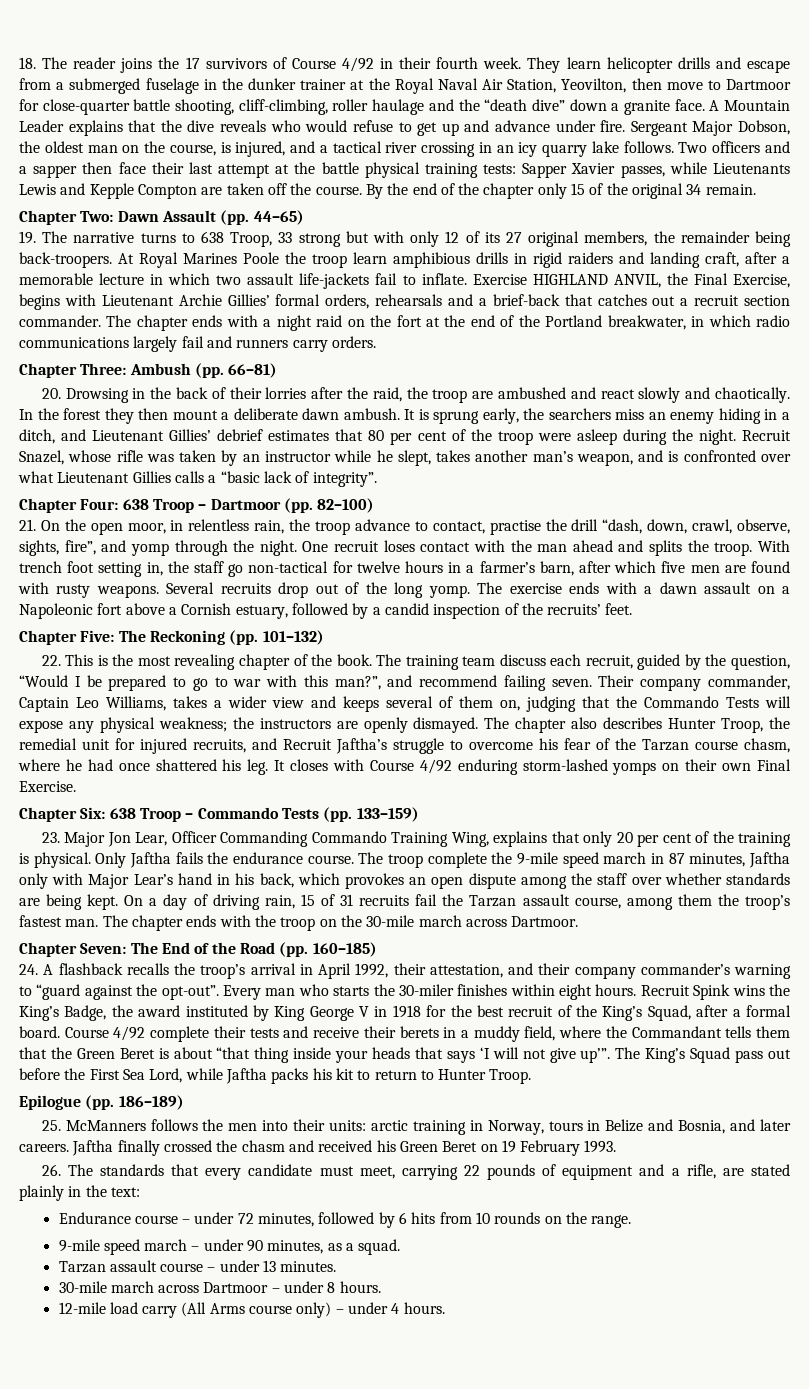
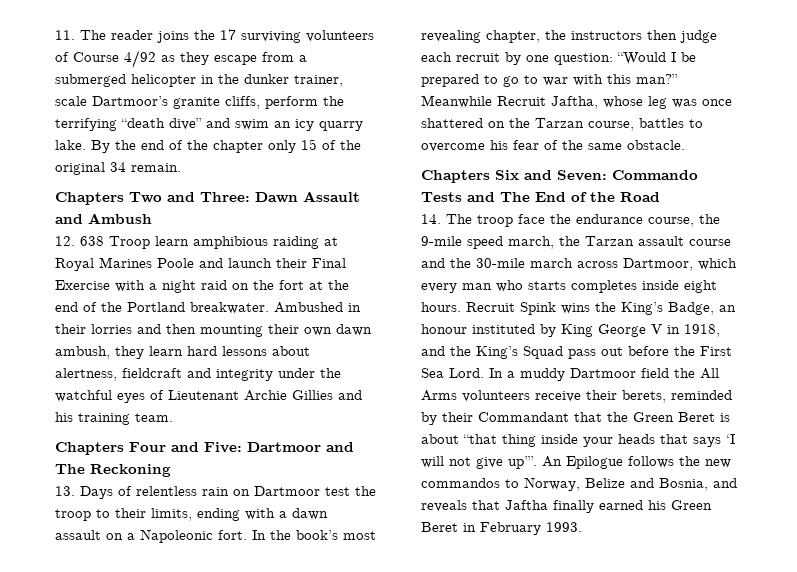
[19,57,36,69] 18. -> [55,30,75,40] 11.
[205,58,267,69] survivors -> [241,30,374,43] surviving volunteers
[380,57,741,73] in their fourth week. They learn helicopter drills and -> [161,52,209,65] as they
[145,78,199,94] fuselage -> [131,74,196,87] helicopter
[300,78,791,94] [19,99,790,115] [19,120,790,136] [19,141,791,157] [19,162,790,178] [19,183,362,199] trainer at the Royal Naval Air Station, Yeovilton, then move to Dartmoor for close-quarter battle shooting, cliff-climbing, roller haulage and the “death dive” down a granite face. A Mountain Leader explains that the dive reveals who would refuse to get up and advance under fire. Sergeant Major Dobson, the oldest man on the course, is injured, and a tactical river crossing in an icy quarry lake follows. Two officers and a sapper then face their last attempt at the battle physical training tests: Sapper Xavier passes, while Lieutenants Lewis and Kepple Compton are taken off the course. -> [294,75,343,87] [55,96,344,109] [55,118,363,131] [55,140,86,150] trainer, scale Dartmoor’s granite cliffs, perform the terrifying “death dive” and swim an icy quarry lake.
[19,210,304,225] [19,231,791,247] [19,252,790,268] [19,273,791,289] [19,294,790,310] [19,315,223,331] Chapter Two: Dawn Assault (pp. 44–65) // 19. The narrative turns to 638 Troop, 33 strong but with only 12 of its 27 original members, the remainder being back-troopers. At Royal Marines Poole the troop learn amphibious drills in rigid raiders and landing craft, after a memorable lecture in which two assault life-jackets fail to inflate. Exercise HIGHLAND ANVIL, the Final Exercise, begins with Lieutenant Archie Gillies’ formal orders, rehearsals and a brief-back that catches out a recruit section commander. The chapter ends -> [55,191,360,205] [55,213,152,224] [55,236,338,249] [55,257,346,271] [55,280,110,290] Chapters Two and Three: Dawn Assault and Ambush // 12. 638 Troop learn amphibious raiding at Royal Marines Poole and launch their Final Exercise
[607,315,791,330] [19,336,376,352] [19,363,278,378] [41,387,790,403] [19,408,790,424] [19,429,791,445] [19,450,792,466] [18,471,377,487] [19,498,375,513] [19,519,791,535] [19,540,791,556] [19,561,791,577] [18,582,600,598] breakwater, in which radio communications largely fail and runners carry orders. // Chapter Three: Ambush (pp. 66–81) // 20. Drowsing in the back of their lorries after the raid, the troop are ambushed and react slowly and chaotically. In the forest they then mount a deliberate dawn ambush. It is sprung early, the searchers miss an enemy hiding in a ditch, and Lieutenant Gillies’ debrief estimates that 80 per cent of the troop were asleep during the night. Recruit Snazel, whose rifle was taken by an instructor while he slept, takes another man’s weapon, and is confronted over what Lieutenant Gillies calls a “basic lack of integrity”. // Chapter Four: 638 Troop – Dartmoor (pp. 82–100) // 21. On the open moor, in relentless rain, the troop advance to contact, practise the drill “dash, down, crawl, observe, sights, fire”, and yomp through the night. One recruit loses contact with the man ahead and splits the troop. With trench foot setting in, the staff go non-tactical for twelve hours in a farmer’s barn, after which five men are found with rusty weapons. Several recruits drop out of the long yomp. The exercise ends -> [190,302,361,314] [55,324,372,337] [55,346,310,359] [55,368,341,381] [55,390,362,403] [55,412,173,425] [55,442,354,455] [55,464,171,477] [55,486,376,499] [55,508,240,521] breakwater. Ambushed in their lorries and then mounting their own dawn ambush, they learn hard lessons about alertness, fieldcraft and integrity under the watchful eyes of Lieutenant Archie Gillies and his training team. // Chapters Four and Five: Dartmoor and The Reckoning // 13. Days of relentless rain on Dartmoor test the troop to their limits, ending
[97,603,633,619] [19,630,324,645] [41,654,791,670] fort above a Cornish estuary, followed by a candid inspection of the recruits’ feet. // Chapter Five: The Reckoning (pp. 101–132) // 22. This is the most revealing chapter of the book. The training team discuss each recruit, guided by the question, -> [218,530,376,540] [421,30,717,43] [421,52,613,65] fort. In the book’s most revealing chapter, the instructors then judge each recruit by one question:
[334,675,790,691] [19,696,791,712] [19,717,791,733] [19,738,444,754] man?”, and recommend failing seven. Their company commander, Captain Leo Williams, takes a wider view and keeps several of them on, judging that the Commando Tests will expose any physical weakness; the instructors are openly dismayed. The chapter also describes Hunter Troop, the remedial unit for injured recruits, and Recruit Jaftha’s struggle -> [636,74,678,84] [421,95,732,109] [421,118,684,131] man?” Meanwhile Recruit Jaftha, whose leg was once shattered on the Tarzan course, battles
[642,738,790,753] [18,759,792,775] [19,781,76,792] [19,807,419,822] [41,831,792,847] [19,852,790,868] [19,873,790,889] [19,894,790,910] [19,915,579,931] [19,942,127,957] Tarzan course chasm, where he had once shattered his leg. It closes with Course 4/92 enduring storm-lashed yomps on their own Final Exercise. // Chapter Six: 638 Troop – Commando Tests (pp. 133–159) // 23. Major Jon Lear, Officer Commanding Commando Training Wing, explains that only 20 per cent of the training is physical. Only Jaftha fails the endurance course. The troop complete the 9-mile speed march in 87 minutes, Jaftha only with Major Lear’s hand in his back, which provokes an open dispute among the staff over whether standards are being kept. On a day of driving rain, 15 of 31 recruits fail the Tarzan assault course, among them the troop’s fastest man. The chapter ends with the troop on the 30-mile march across Dartmoor. // Chapter Seven: -> [588,140,685,150] [421,170,698,183] [421,192,495,202] same obstacle. // Chapters Six and Seven: Commando Tests and
[279,942,377,957] [19,963,791,979] [19,984,555,1000] (pp. 160–185) // 24. A flashback recalls the troop’s arrival in April 1992, their attestation, and their company commander’s warning to “guard against the opt-out”. Every man who starts the 30-miler finishes within -> [421,214,720,227] [421,236,731,249] [421,258,737,271] [421,280,679,293] // 14. The troop face the endurance course, the 9-mile speed march, the Tarzan assault course and the 30-mile march across Dartmoor, which every man who starts completes inside
[111,1005,181,1017] the award -> [719,305,736,312] [421,324,467,334] an honour
[392,1005,792,1021] [19,1026,790,1042] 1918 for the best recruit of the King’s Squad, after a formal board. Course 4/92 complete their tests and receive their berets in a muddy field, where the Commandant tells them -> [684,324,720,337] [421,346,732,359] [421,368,719,381] [421,390,732,403] [421,412,569,425] 1918, and the King’s Squad pass out before the First Sea Lord. In a muddy Dartmoor field the All Arms volunteers receive their berets, reminded by their Commandant
[615,1047,791,1063] [19,1068,532,1084] [19,1095,184,1110] [41,1119,792,1135] [19,1140,373,1156] The King’s Squad pass out before the First Sea Lord, while Jaftha packs his kit to return to Hunter Troop. // Epilogue (pp. 186–189) // 25. McManners follows the men into their units: arctic training in Norway, tours in Belize and Bosnia, and later careers. Jaftha finally crossed the chasm and received -> [542,456,731,469] [421,477,737,491] [421,500,643,513] An Epilogue follows the new commandos to Norway, Belize and Bosnia, and reveals that Jaftha finally earned
[480,1140,516,1153] on 19 -> [463,523,476,532] in
[41,1164,790,1180] [19,1185,140,1201] [58,1212,632,1228] [58,1239,401,1255] [58,1260,337,1273] [58,1281,381,1293] [58,1302,445,1318] // 26. The standards that every candidate must meet, carrying 22 pounds of equipment and a rifle, are stated plainly in the text: // Endurance course – under 72 minutes, followed by 6 hits from 10 rounds on the range. // 9-mile speed march – under 90 minutes, as a squad. // Tarzan assault course – under 13 minutes. // 30-mile march across Dartmoor – under 8 hours. // 12-mile load carry (All Arms course only) – under 4 hours. -> (582, 527) none

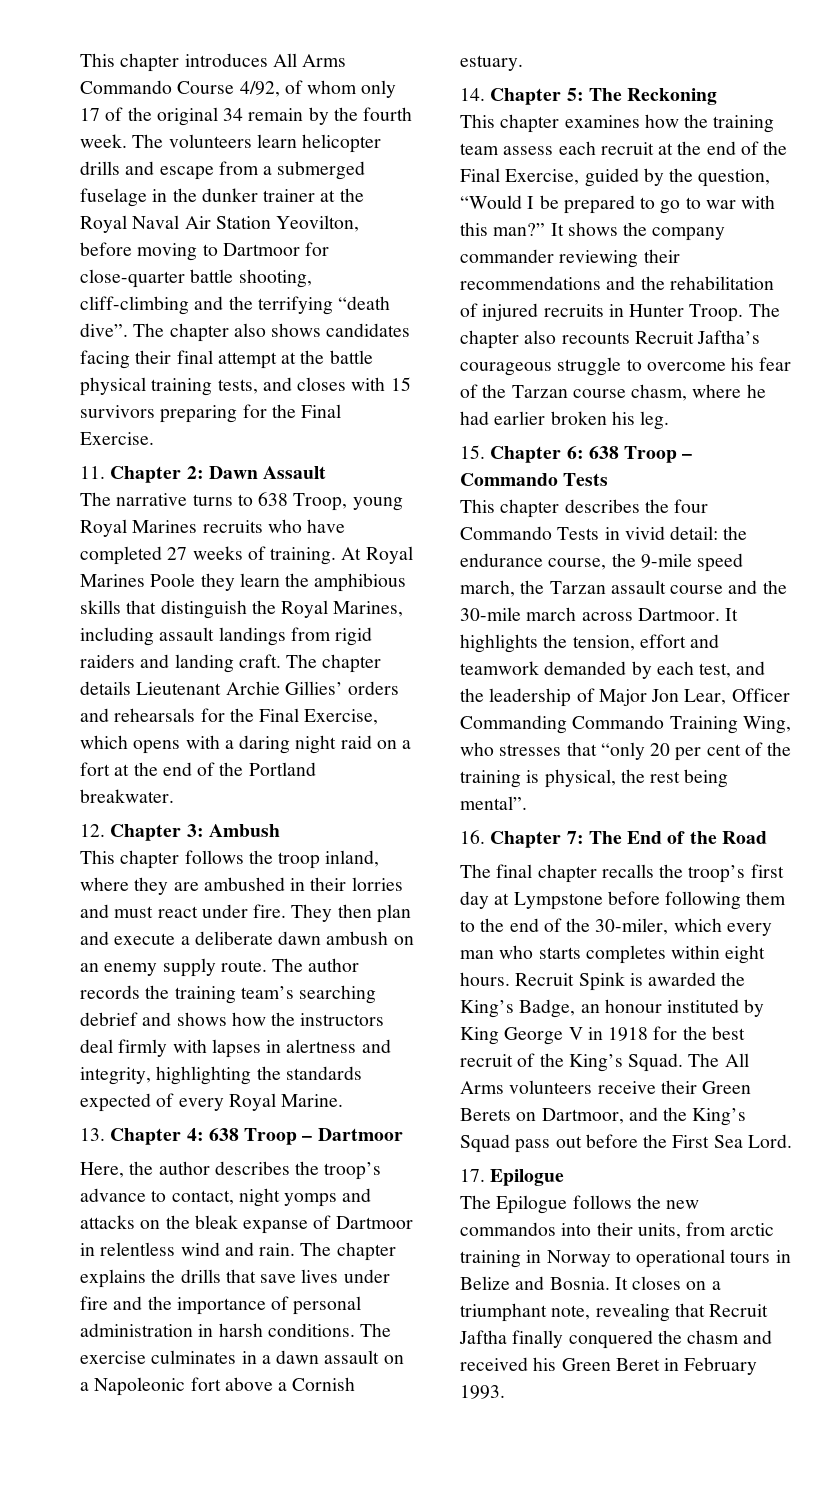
[55,29,374,43] [55,50,209,68] 11. The reader joins the 17 surviving volunteers of Course 4/92 as they -> [80,53,347,72] [80,80,397,98] [80,107,413,126] [80,134,382,153] [80,161,155,175] This chapter introduces All Arms Commando Course 4/92, of whom only 17 of the original 34 remain by the fourth week. The volunteers learn helicopter drills and
[131,74,196,87] helicopter -> [80,188,147,207] fuselage
[294,75,343,87] [55,96,344,109] [55,118,363,131] [55,139,361,153] [55,162,181,175] [55,191,360,205] [55,213,152,224] [55,236,338,249] [55,257,346,271] [55,280,157,292] trainer, scale Dartmoor’s granite cliffs, perform the terrifying “death dive” and swim an icy quarry lake. By the end of the chapter only 15 of the original 34 remain. // Chapters Two and Three: Dawn Assault and Ambush // 12. 638 Troop learn amphibious raiding at Royal Marines Poole and launch their Final Exercise with a -> [263,188,364,202] [80,215,360,233] [80,242,330,261] [80,269,312,288] [80,296,391,315] [80,323,411,342] [80,350,373,369] [80,377,411,396] [80,404,342,423] [80,432,154,445] [80,466,327,483] [80,492,403,511] [80,519,346,537] [80,546,413,565] [80,573,407,592] [80,600,404,619] [80,627,373,646] [80,654,382,673] [80,681,400,695] [80,708,379,725] [80,735,291,754] trainer at the Royal Naval Air Station Yeovilton, before moving to Dartmoor for close-quarter battle shooting, cliff-climbing and the terrifying “death dive”. The chapter also shows candidates facing their final attempt at the battle physical training tests, and closes with 15 survivors preparing for the Final Exercise. // 11. Chapter 2: Dawn Assault // The narrative turns to 638 Troop, young Royal Marines recruits who have completed 27 weeks of training. At Royal Marines Poole they learn the amphibious skills that distinguish the Royal Marines, including assault landings from rigid raiders and landing craft. The chapter details Lieutenant Archie Gillies’ orders and rehearsals for the Final Exercise, which opens with a daring
[253,280,274,290] the -> [402,740,412,749] a
[274,302,361,313] [55,324,372,337] [55,346,310,359] [55,368,341,381] [55,390,362,403] [55,412,173,425] [55,442,354,455] [55,464,171,477] [55,486,376,499] [55,508,275,521] Ambushed in their lorries and then mounting their own dawn ambush, they learn hard lessons about alertness, fieldcraft and integrity under the watchful eyes of Lieutenant Archie Gillies and his training team. // Chapters Four and Five: Dartmoor and The Reckoning // 13. Days of relentless rain on Dartmoor test the troop to their limits, ending with -> [80,824,280,841] [80,850,380,869] [80,877,403,895] [80,904,411,923] [80,931,414,945] [80,958,360,977] [80,985,377,1004] [80,1012,385,1026] [80,1039,391,1058] [80,1066,362,1085] [80,1093,344,1112] [80,1128,403,1145] [80,1161,382,1180] [80,1188,372,1207] [80,1215,413,1234] [80,1242,396,1261] [80,1269,390,1288] [80,1296,362,1315] [80,1323,392,1337] [80,1350,257,1364] // 12. Chapter 3: Ambush // This chapter follows the troop inland, where they are ambushed in their lorries and must react under fire. They then plan and execute a deliberate dawn ambush on an enemy supply route. The author records the training team’s searching debrief and shows how the instructors deal firmly with lapses in alertness and integrity, highlighting the standards expected of every Royal Marine. // 13. Chapter 4: 638 Troop – Dartmoor // Here, the author describes the troop’s advance to contact, night yomps and attacks on the bleak expanse of Dartmoor in relentless wind and rain. The chapter explains the drills that save lives under fire and the importance of personal administration in harsh conditions. The exercise culminates in
[218,530,376,540] [421,30,717,43] [421,52,613,65] fort. In the book’s most revealing chapter, the instructors then judge each recruit by one question: -> [190,1377,356,1391] [460,55,523,71] [460,88,718,105] [460,114,775,133] [460,141,788,155] [460,168,771,187] fort above a Cornish estuary. // 14. Chapter 5: The Reckoning // This chapter examines how the training team assess each recruit at the end of the Final Exercise, guided by the question,
[421,95,732,109] [421,118,684,131] Meanwhile Recruit Jaftha, whose leg was once shattered on the Tarzan course, battles -> [550,222,726,241] [460,249,680,268] [460,276,774,290] [460,303,780,322] [460,330,761,349] [460,357,622,376] It shows the company commander reviewing their recommendations and the rehabilitation of injured recruits in Hunter Troop. The chapter also recounts Recruit Jaftha’s courageous struggle
[588,140,685,150] [421,170,698,183] [421,192,660,202] [421,214,545,227] same obstacle. // Chapters Six and Seven: Commando Tests and The End of the Road // 14. The troop face -> [511,384,766,401] [460,411,670,430] [460,445,693,463] [460,473,609,486] [460,499,709,518] [460,526,719,540] Tarzan course chasm, where he had earlier broken his leg. // 15. Chapter 6: 638 Troop – Commando Tests // This chapter describes the four Commando Tests in vivid detail:
[623,258,693,271] Dartmoor, -> [637,608,739,621] [460,634,720,653] [460,661,766,679] [460,688,790,707] [460,715,791,734] [460,742,792,761] [460,769,729,788] [460,796,527,810] [460,830,767,848] [460,864,784,883] [460,891,787,910] [460,918,669,935] Dartmoor. It highlights the tension, effort and teamwork demanded by each test, and the leadership of Major Jon Lear, Officer Commanding Commando Training Wing, who stresses that “only 20 per cent of the training is physical, the rest being mental”. // 16. Chapter 7: The End of the Road // The final chapter recalls the troop’s first day at Lympstone before following them to the end of the 30-miler,
[642,280,679,290] inside -> [671,945,721,959] within
[561,303,590,314] wins -> [629,972,717,986] is awarded
[684,324,720,337] 1918, -> [608,1026,745,1041] [460,1053,749,1072] [460,1080,752,1094] [460,1108,624,1124] 1918 for the best recruit of the King’s Squad. The All Arms volunteers receive their Green Berets on Dartmoor,
[489,368,719,381] [421,390,732,403] [421,412,730,425] [421,434,735,447] [421,456,562,469] In a muddy Dartmoor field the All Arms volunteers receive their berets, reminded by their Commandant that the Green Beret is about “that thing inside your heads that says ‘I will not give up’”. An -> [460,1169,565,1186] [460,1195,491,1209] // 17. Epilogue // The
[505,477,737,491] [421,500,643,513] to Norway, Belize and Bosnia, and reveals that Jaftha finally earned -> [561,1222,775,1239] [460,1249,791,1268] [460,1276,721,1290] [460,1303,769,1322] [459,1330,773,1349] [460,1357,528,1371] into their units, from arctic training in Norway to operational tours in Belize and Bosnia. It closes on a triumphant note, revealing that Recruit Jaftha finally conquered the chasm and received

